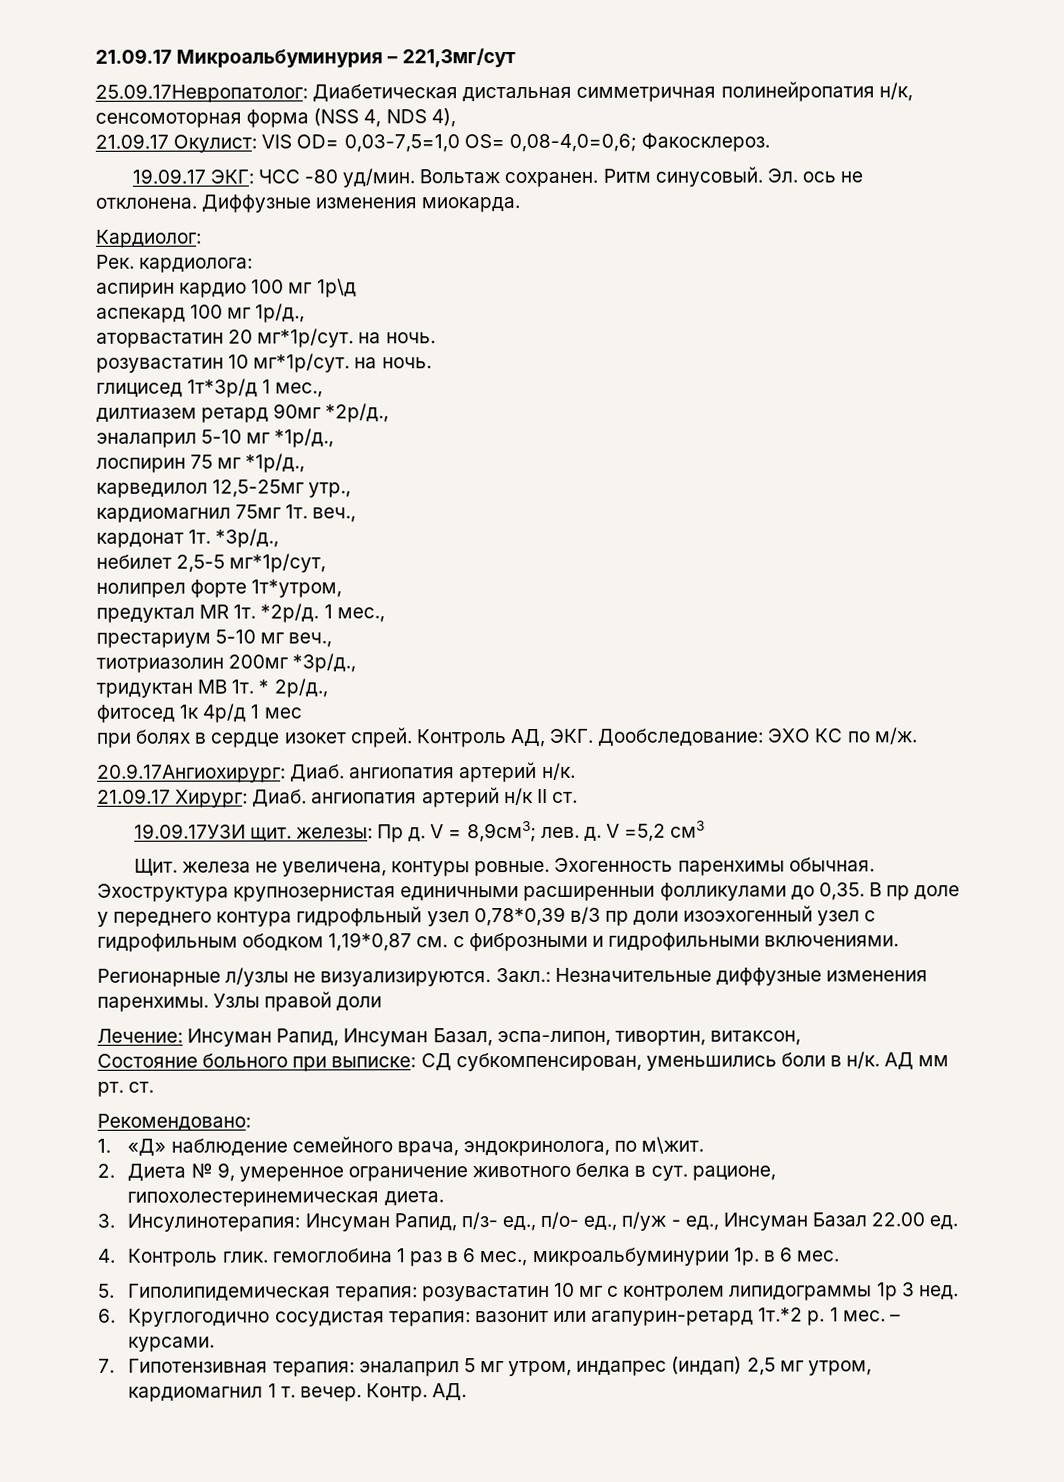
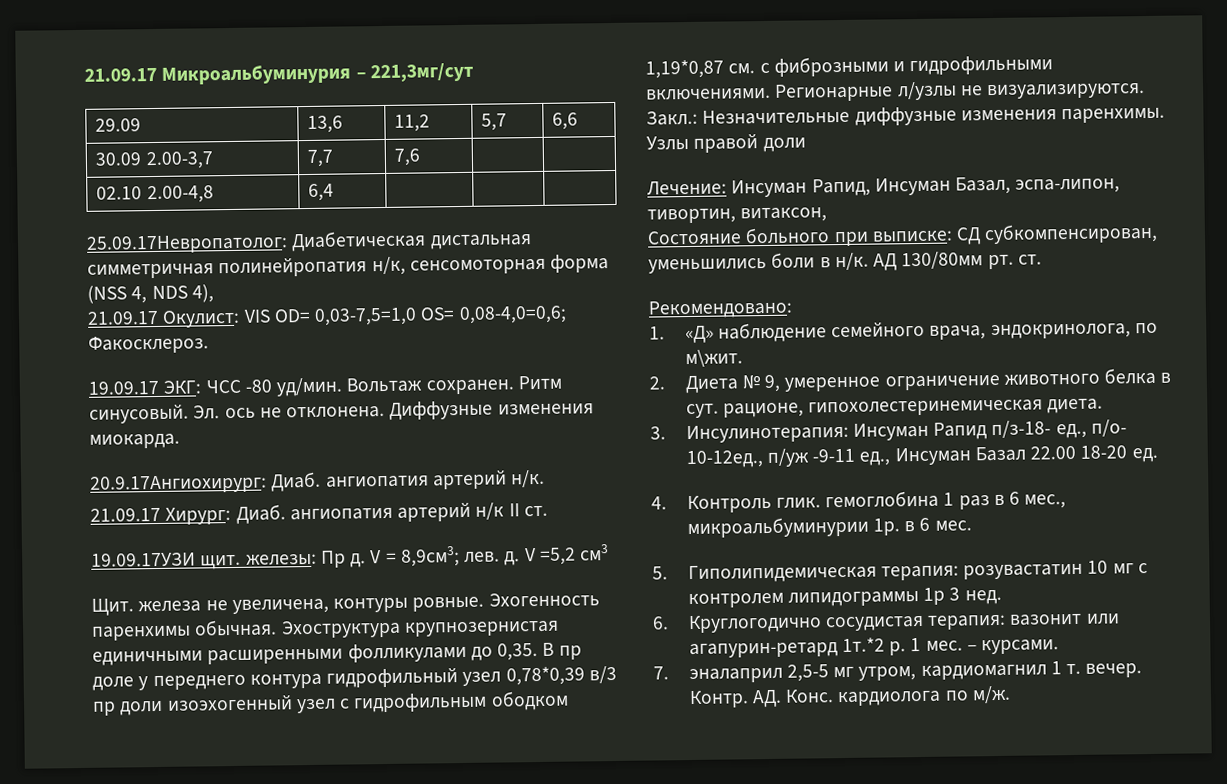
(517, 58) none -> [95,118,142,132] [307,115,344,133] [394,114,431,132] [481,113,508,131] [552,112,579,130] [95,151,214,170] [307,149,335,167] [394,148,422,166] [96,185,214,204] [308,183,335,201] // 29.09 | 13,6 | 11,2 | 5,7 | 6,6 // 30.09 2.00-3,7 | 7,7 | 7,6 | | // 02.10 2.00-4,8 | 6,4 | | |
[96,229,202,248] [96,254,254,273] [96,278,357,298] [96,303,306,323] [96,328,436,348] [96,353,432,373] [96,378,324,398] [96,403,390,423] [96,428,335,448] [96,453,306,473] [96,479,352,498] [96,504,357,523] [96,528,280,548] [96,553,327,573] [96,579,343,598] [96,603,385,623] [96,629,333,648] [96,653,357,673] [96,678,328,698] [96,703,302,723] [96,727,918,748] // Кардиолог: // Рек. кардиолога: // аспирин кардио 100 мг 1р\д // аспекард 100 мг 1р/д., // аторвастатин 20 мг*1р/сут. на ночь. // розувастатин 10 мг*1р/сут. на ночь. // глицисед 1т*3р/д 1 мес., // дилтиазем ретард 90мг *2р/д., // эналаприл 5-10 мг *1р/д., // лоспирин 75 мг *1р/д., // карведилол 12,5-25мг утр., // кардиомагнил 75мг 1т. веч., // кардонат 1т. *3р/д., // небилет 2,5-5 мг*1р/сут, // нолипрел форте 1т*утром, // предуктал МR 1т. *2р/д. 1 мес., // престариум 5-10 мг веч., // тиотриазолин 200мг *3р/д., // тридуктан МВ 1т. * 2р/д., // фитосед 1к 4р/д 1 мес // при болях в сердце изокет спрей. Контроль АД, ЭКГ. Дообследование: ЭХО КС по м/ж. -> (180, 441) none
[523,885,656,902] расширенныи -> [207,648,344,665] расширенными
[296,906,423,927] гидрофльный -> [326,667,459,688] гидрофильный
(900, 941) // -> (771, 94) none
[918,1055,950,1067] мм -> [901,251,984,270] 130/80мм
[393,1211,681,1232] Рапид, п/з- ед., п/о- ед., п/уж - -> [933,419,1127,440] [685,448,856,469] Рапид п/з-18- ед., п/о- 10-12ед., п/уж -9-11
(926, 1219) none -> [1080,445,1128,459] 18-20
[128,1356,776,1377] Гипотензивная терапия: эналаприл 5 мг утром, индапрес (индап) 2,5 -> [688,664,829,684] эналаприл 2,5-5
(468, 1392) none -> [785,685,1011,707] Конс. кардиолога по м/ж.

